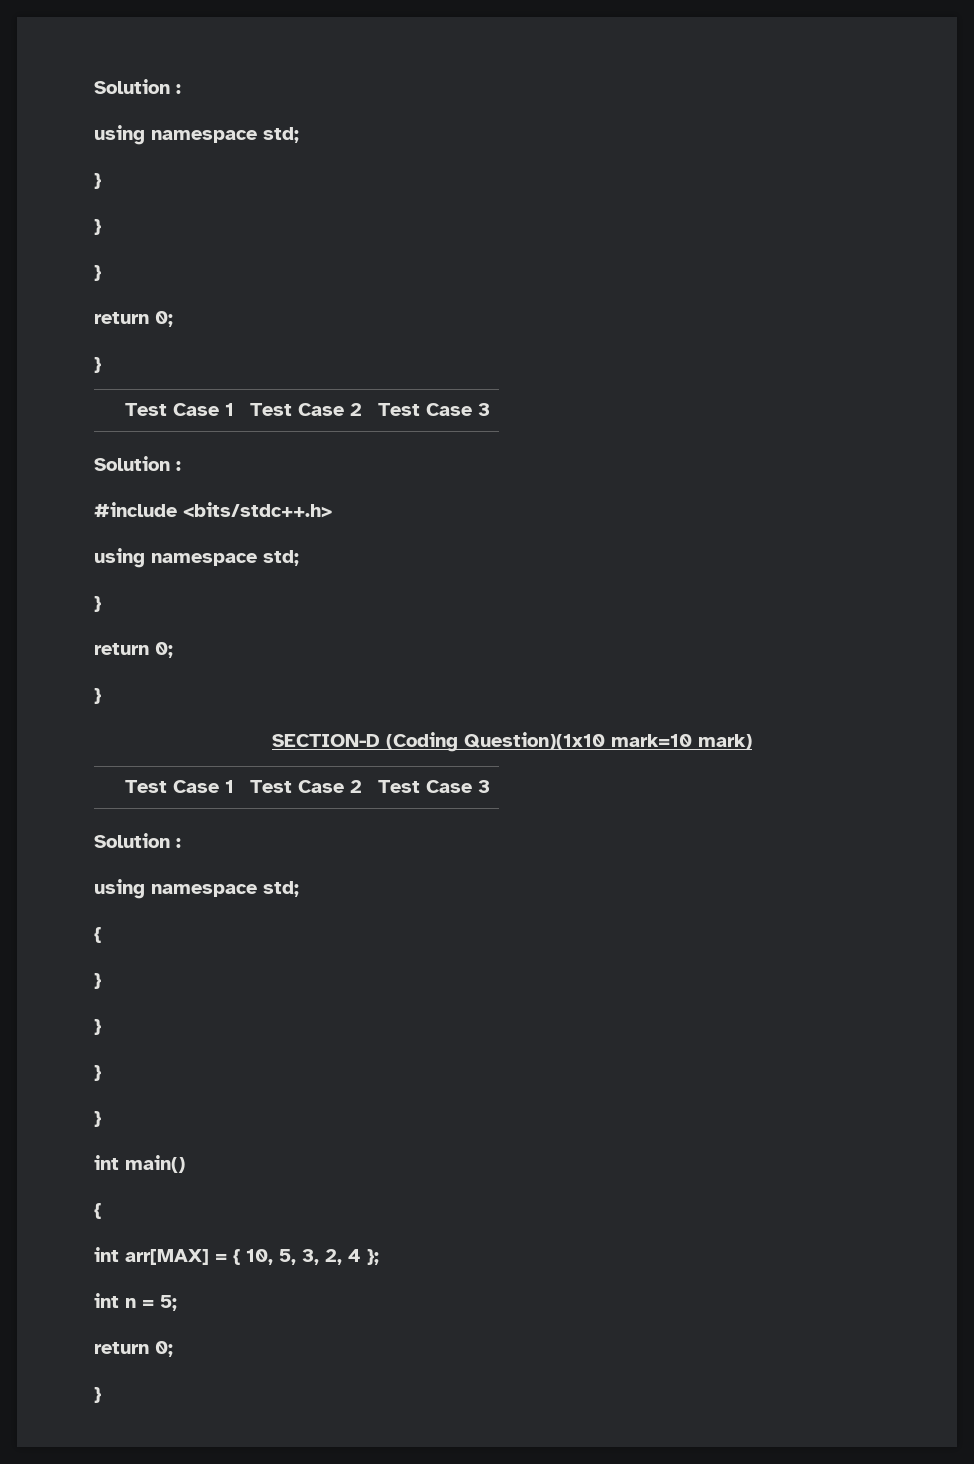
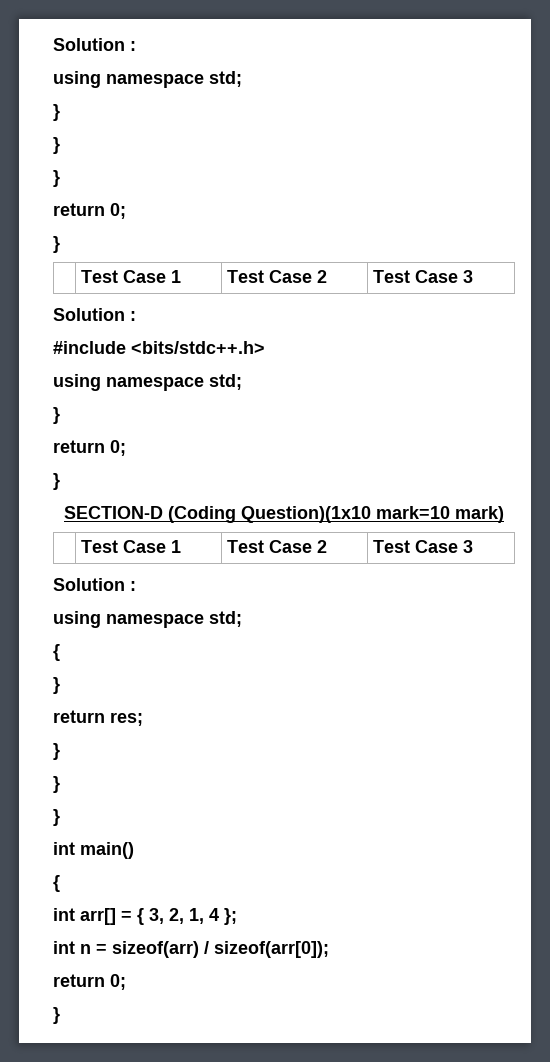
(101, 981) none -> [53,710,143,726] // return res;
[125,1249,209,1265] arr[MAX] -> [80,908,116,925] arr[]
[246,1249,296,1265] 10, 5, -> (144, 916) none
(342, 1257) none -> [189,908,204,924] 1,
[160,1295,177,1311] 5; -> [112,941,329,958] sizeof(arr) / sizeof(arr[0]);

